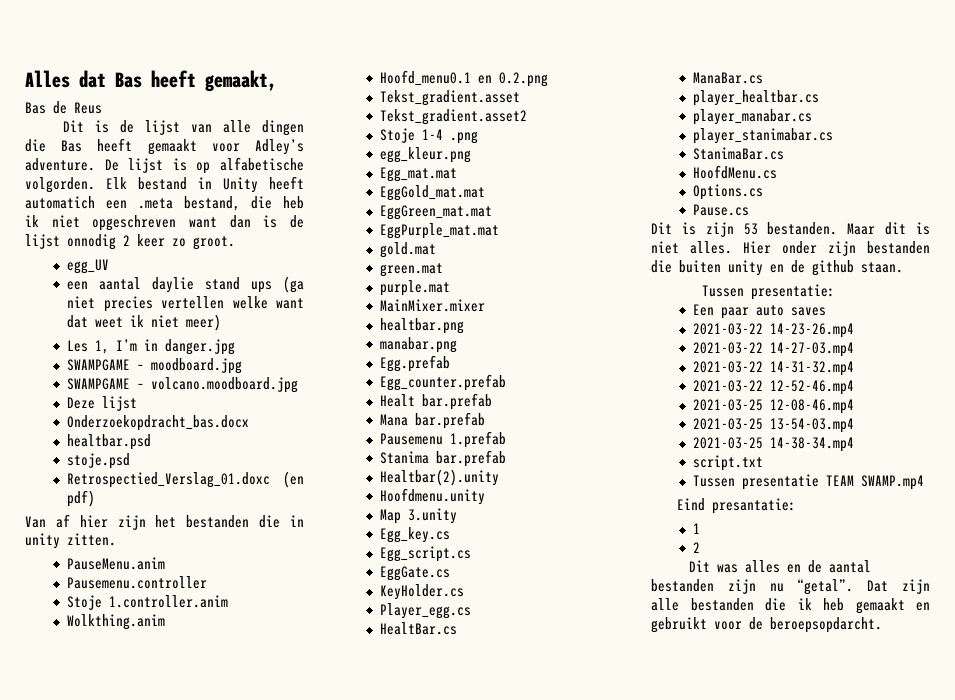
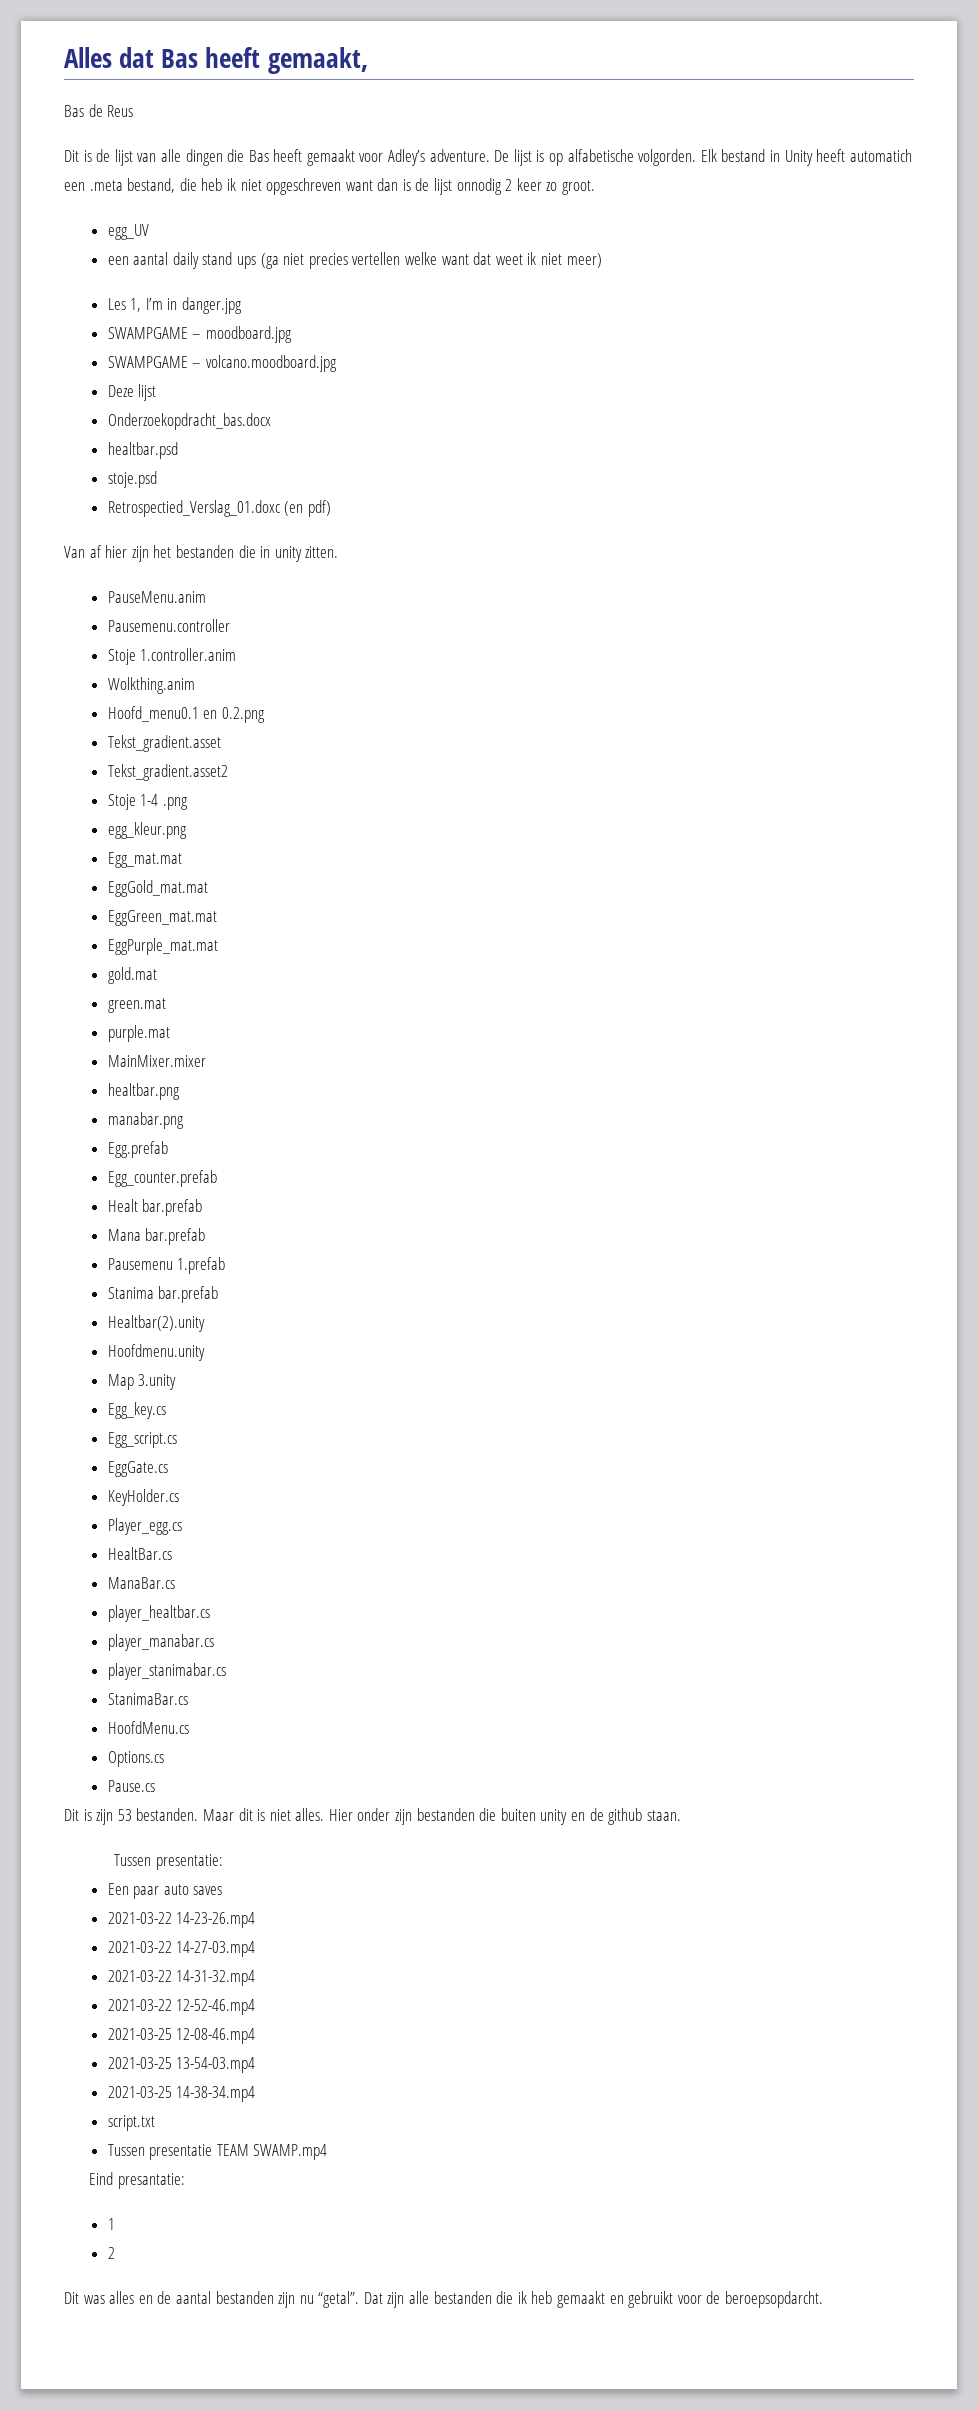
[152,277,195,293] daylie -> [172,252,199,269] daily

